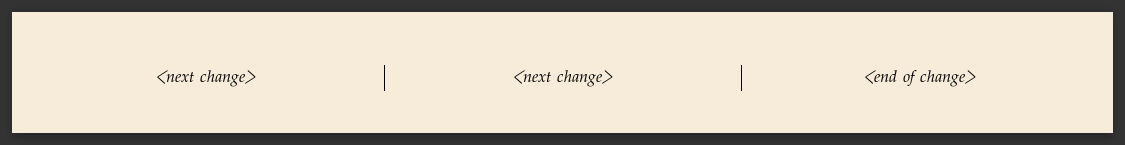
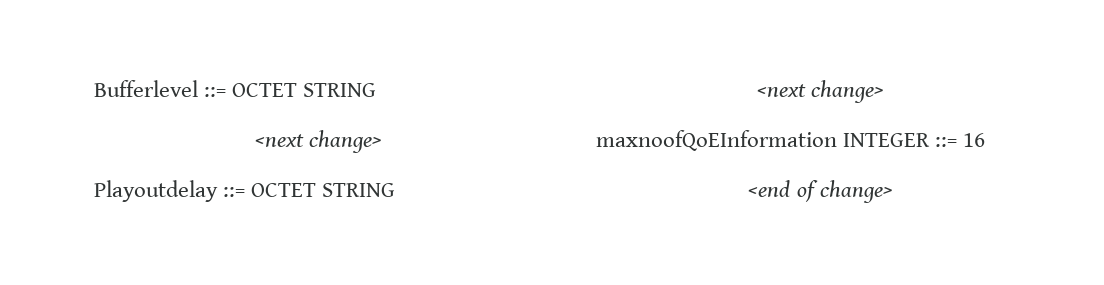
[156,70,256,87] [513,70,613,87] <next change> // <next change> -> [94,80,377,97] [254,130,383,153] [94,180,396,202] [756,80,885,103] [596,130,986,151] Bufferlevel ::= OCTET STRING // <next change> // Playoutdelay ::= OCTET STRING // <next change> // maxnoofQoEInformation INTEGER ::= 16

